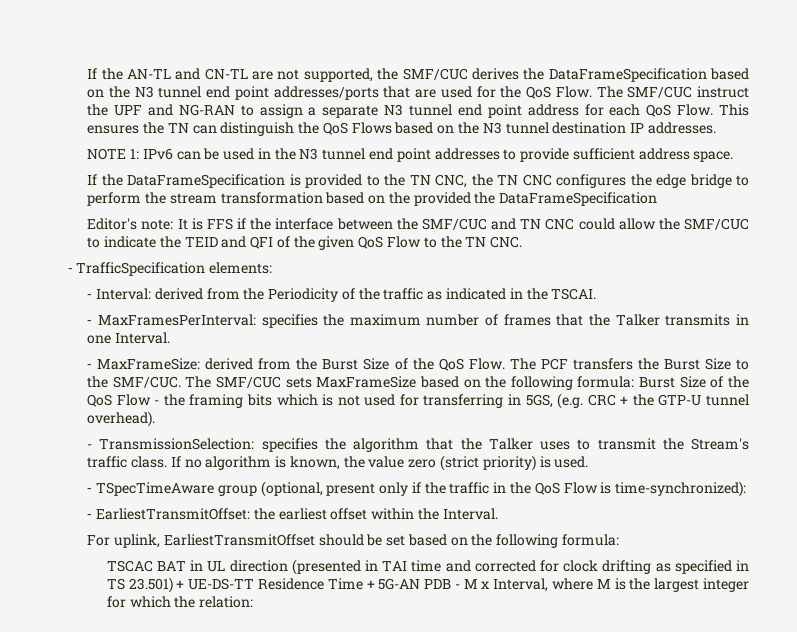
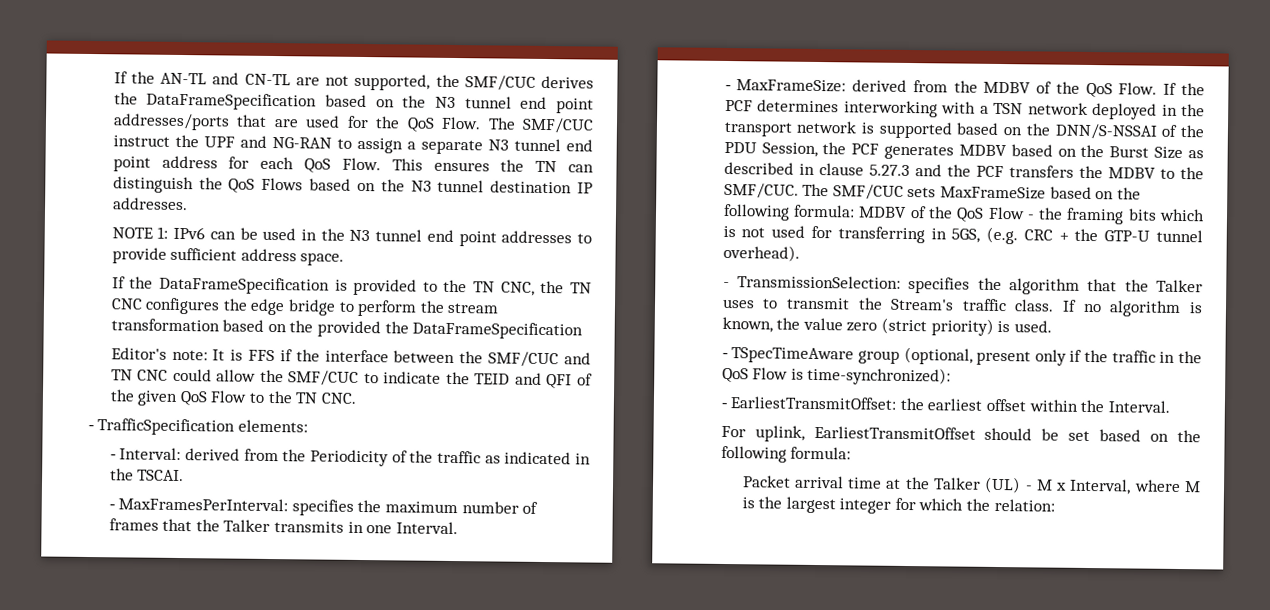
[322,358,390,370] Burst Size -> [983,81,1032,94] MDBV
[509,358,536,370] The -> [1163,82,1206,96] [724,99,1205,120] [723,120,1205,140] [723,141,1204,160] [723,161,971,177] If the PCF determines interworking with a TSN network deployed in the transport network is supported based on the DNN/S-NSSAI of the PDU Session, the PCF generates MDBV based on the Burst Size as described in clause 5.27.3 and the
[663,358,731,370] Burst Size -> [1107,167,1156,179] MDBV
[639,376,706,388] Burst Size -> [858,206,908,218] MDBV
[106,559,749,575] [106,577,452,593] TSCAC BAT in UL direction (presented in TAI time and corrected for clock drifting as specified in TS 23.501) + UE-DS-TT Residence Time + 5G-AN PDB -> [742,475,1022,494] Packet arrival time at the Talker (UL)

